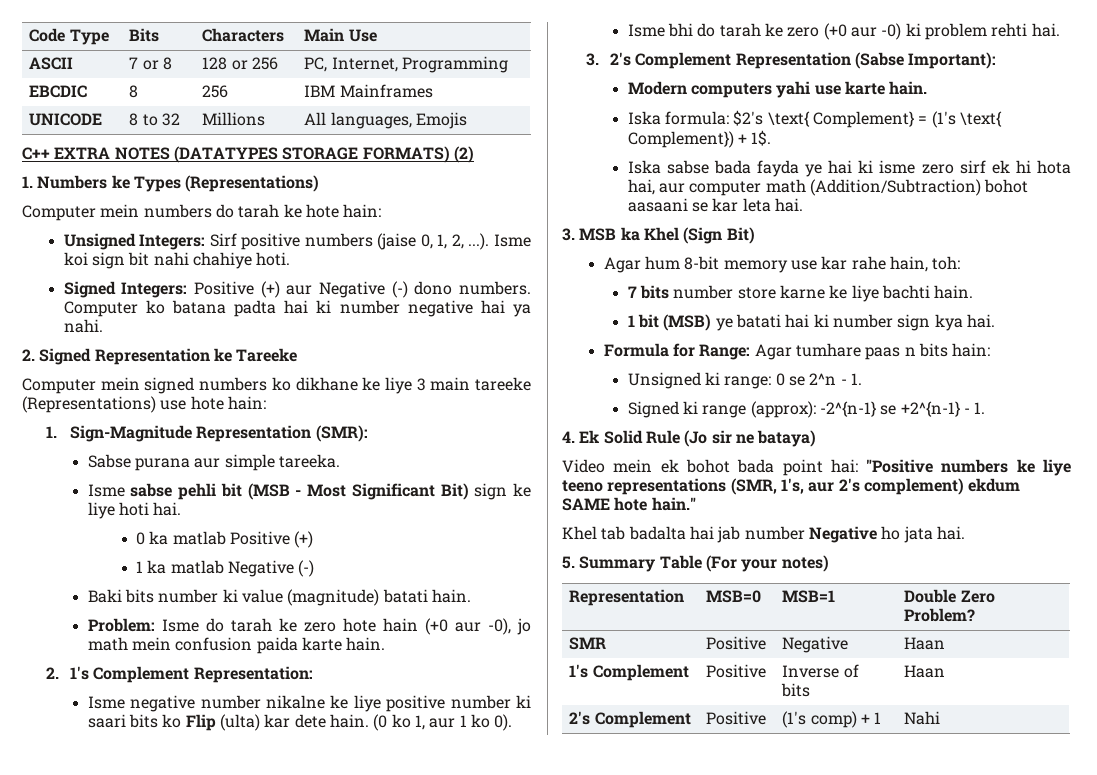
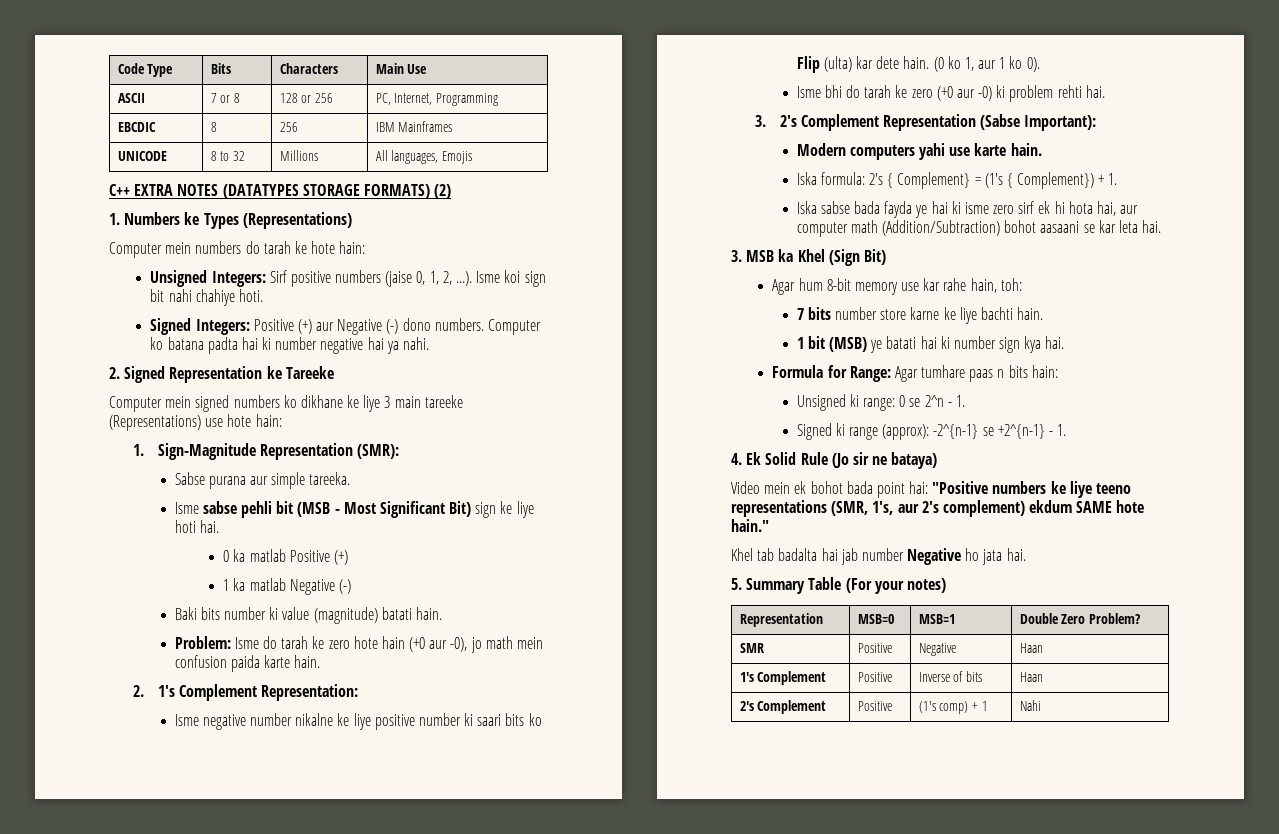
[733,110,810,127] $2's \text{ -> [868,173,894,188] 2's {
[959,111,1002,127] \text{ -> [1006,173,1013,188] {
[751,130,772,146] 1$. -> [1108,173,1118,185] 1.

